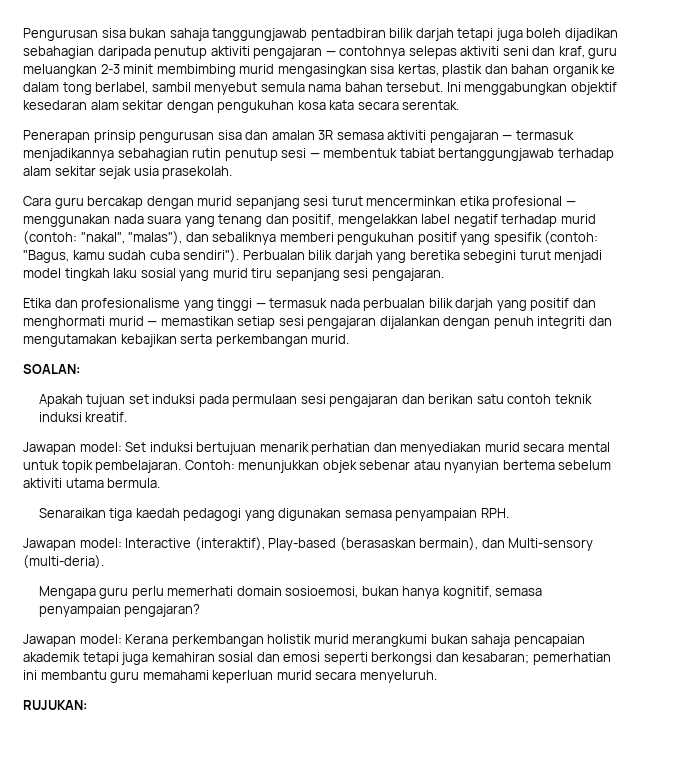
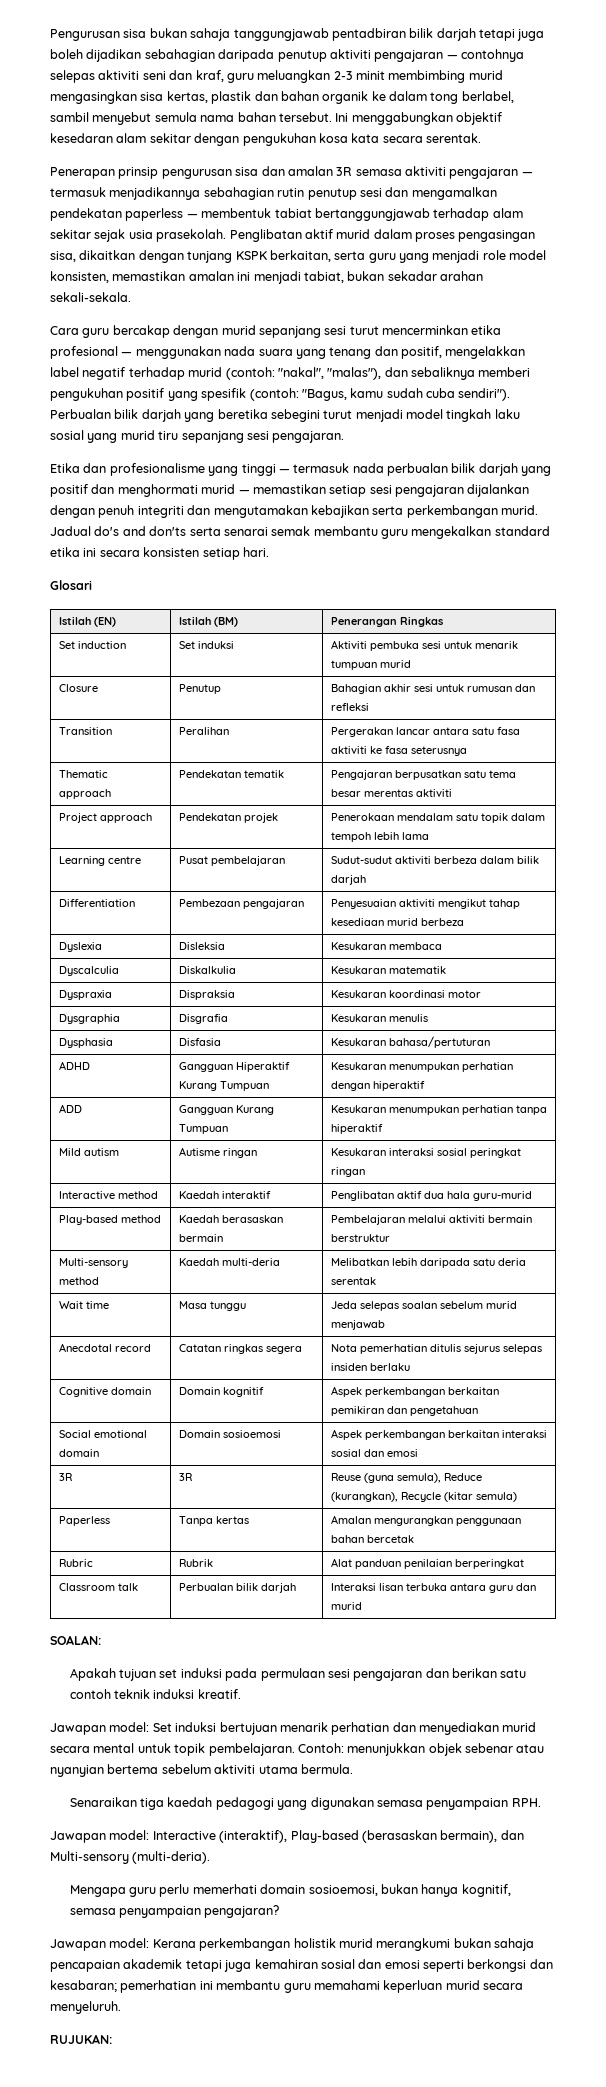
(307, 153) none -> [385,187,497,200] [50,208,184,221] dan mengamalkan pendekatan paperless
(233, 172) none -> [229,229,536,242] [50,250,547,263] [50,271,483,284] [50,292,131,302] Penglibatan aktif murid dalam proses pengasingan sisa, dikaitkan dengan tunjang KSPK berkaitan, serta guru yang menjadi role model konsisten, memastikan amalan ini menjadi tabiat, bukan sekadar arahan sekali-sekala.
(350, 339) none -> [50,526,550,539] [50,547,269,560] [50,580,92,590] [58,616,116,627] [178,616,238,627] [330,616,443,627] [58,641,126,649] [178,641,234,649] [330,640,518,651] [330,660,411,670] [58,684,98,692] [178,684,221,694] [330,684,535,694] [330,703,369,711] [58,727,112,735] [178,727,229,735] [330,727,520,737] [330,746,467,756] [58,770,108,778] [58,789,111,799] [178,770,284,778] [330,770,516,780] [330,789,452,797] [58,813,152,823] [178,813,278,823] [330,813,545,823] [330,832,429,842] [58,856,141,866] [178,856,285,866] [330,856,539,864] [330,875,366,885] [58,899,135,907] [178,899,304,909] [330,899,520,909] [330,918,464,926] [58,942,102,952] [178,942,225,950] [330,942,442,950] [58,966,119,976] [178,966,236,974] [330,966,446,974] [58,990,112,1000] [178,990,235,1000] [330,990,481,998] [58,1014,120,1024] [178,1014,228,1024] [330,1014,428,1022] [58,1038,113,1048] [178,1038,221,1046] [330,1036,490,1048] [58,1061,90,1070] [178,1062,290,1072] [178,1081,269,1091] [330,1062,513,1072] [330,1081,425,1091] [58,1104,82,1113] [178,1105,274,1115] [178,1124,228,1134] [330,1105,547,1115] [330,1124,383,1134] [58,1148,119,1156] [178,1147,257,1158] [330,1148,521,1158] [330,1167,365,1177] [58,1191,158,1199] [178,1191,271,1199] [330,1191,532,1201] [58,1215,161,1225] [178,1215,283,1223] [178,1234,223,1242] [330,1215,532,1225] [330,1234,390,1242] [58,1258,128,1268] [58,1277,99,1285] [178,1258,280,1266] [330,1258,526,1268] [330,1277,376,1285] [58,1301,109,1309] [178,1301,246,1311] [330,1301,517,1311] [330,1320,385,1330] [58,1343,151,1352] [178,1344,302,1354] [330,1344,542,1354] [330,1363,410,1371] [58,1387,151,1397] [178,1387,264,1397] [330,1386,499,1397] [330,1406,478,1416] [58,1430,147,1438] [58,1449,99,1457] [178,1430,281,1438] [330,1429,547,1440] [330,1449,418,1457] [58,1473,73,1481] [178,1473,193,1481] [330,1473,482,1483] [330,1492,517,1502] [58,1516,110,1526] [178,1516,249,1526] [330,1515,521,1526] [330,1535,414,1543] [58,1559,93,1567] [178,1559,213,1567] [330,1558,524,1569] [58,1583,138,1591] [178,1583,296,1593] [330,1583,536,1593] [330,1602,362,1610] Jadual do's and don'ts serta senarai semak membantu guru mengekalkan standard etika ini secara konsisten setiap hari. // Glosari // Istilah (EN) | Istilah (BM) | Penerangan Ringkas // Set induction | Set induksi | Aktiviti pembuka sesi untuk menarik tumpuan murid // Closure | Penutup | Bahagian akhir sesi untuk rumusan dan refleksi // Transition | Peralihan | Pergerakan lancar antara satu fasa aktiviti ke fasa seterusnya // Thematic approach | Pendekatan tematik | Pengajaran berpusatkan satu tema besar merentas aktiviti // Project approach | Pendekatan projek | Penerokaan mendalam satu topik dalam tempoh lebih lama // Learning centre | Pusat pembelajaran | Sudut-sudut aktiviti berbeza dalam bilik darjah // Differentiation | Pembezaan pengajaran | Penyesuaian aktiviti mengikut tahap kesediaan murid berbeza // Dyslexia | Disleksia | Kesukaran membaca // Dyscalculia | Diskalkulia | Kesukaran matematik // Dyspraxia | Dispraksia | Kesukaran koordinasi motor // Dysgraphia | Disgrafia | Kesukaran menulis // Dysphasia | Disfasia | Kesukaran bahasa/pertuturan // ADHD | Gangguan Hiperaktif Kurang Tumpuan | Kesukaran menumpukan perhatian dengan hiperaktif // ADD | Gangguan Kurang Tumpuan | Kesukaran menumpukan perhatian tanpa hiperaktif // Mild autism | Autisme ringan | Kesukaran interaksi sosial peringkat ringan // Interactive method | Kaedah interaktif | Penglibatan aktif dua hala guru-murid // Play-based method | Kaedah berasaskan bermain | Pembelajaran melalui aktiviti bermain berstruktur // Multi-sensory method | Kaedah multi-deria | Melibatkan lebih daripada satu deria serentak // Wait time | Masa tunggu | Jeda selepas soalan sebelum murid menjawab // Anecdotal record | Catatan ringkas segera | Nota pemerhatian ditulis sejurus selepas insiden berlaku // Cognitive domain | Domain kognitif | Aspek perkembangan berkaitan pemikiran dan pengetahuan // Social emotional domain | Domain sosioemosi | Aspek perkembangan berkaitan interaksi sosial dan emosi // 3R | 3R | Reuse (guna semula), Reduce (kurangkan), Recycle (kitar semula) // Paperless | Tanpa kertas | Amalan mengurangkan penggunaan bahan bercetak // Rubric | Rubrik | Alat panduan penilaian berperingkat // Classroom talk | Perbualan bilik darjah | Interaksi lisan terbuka antara guru dan murid

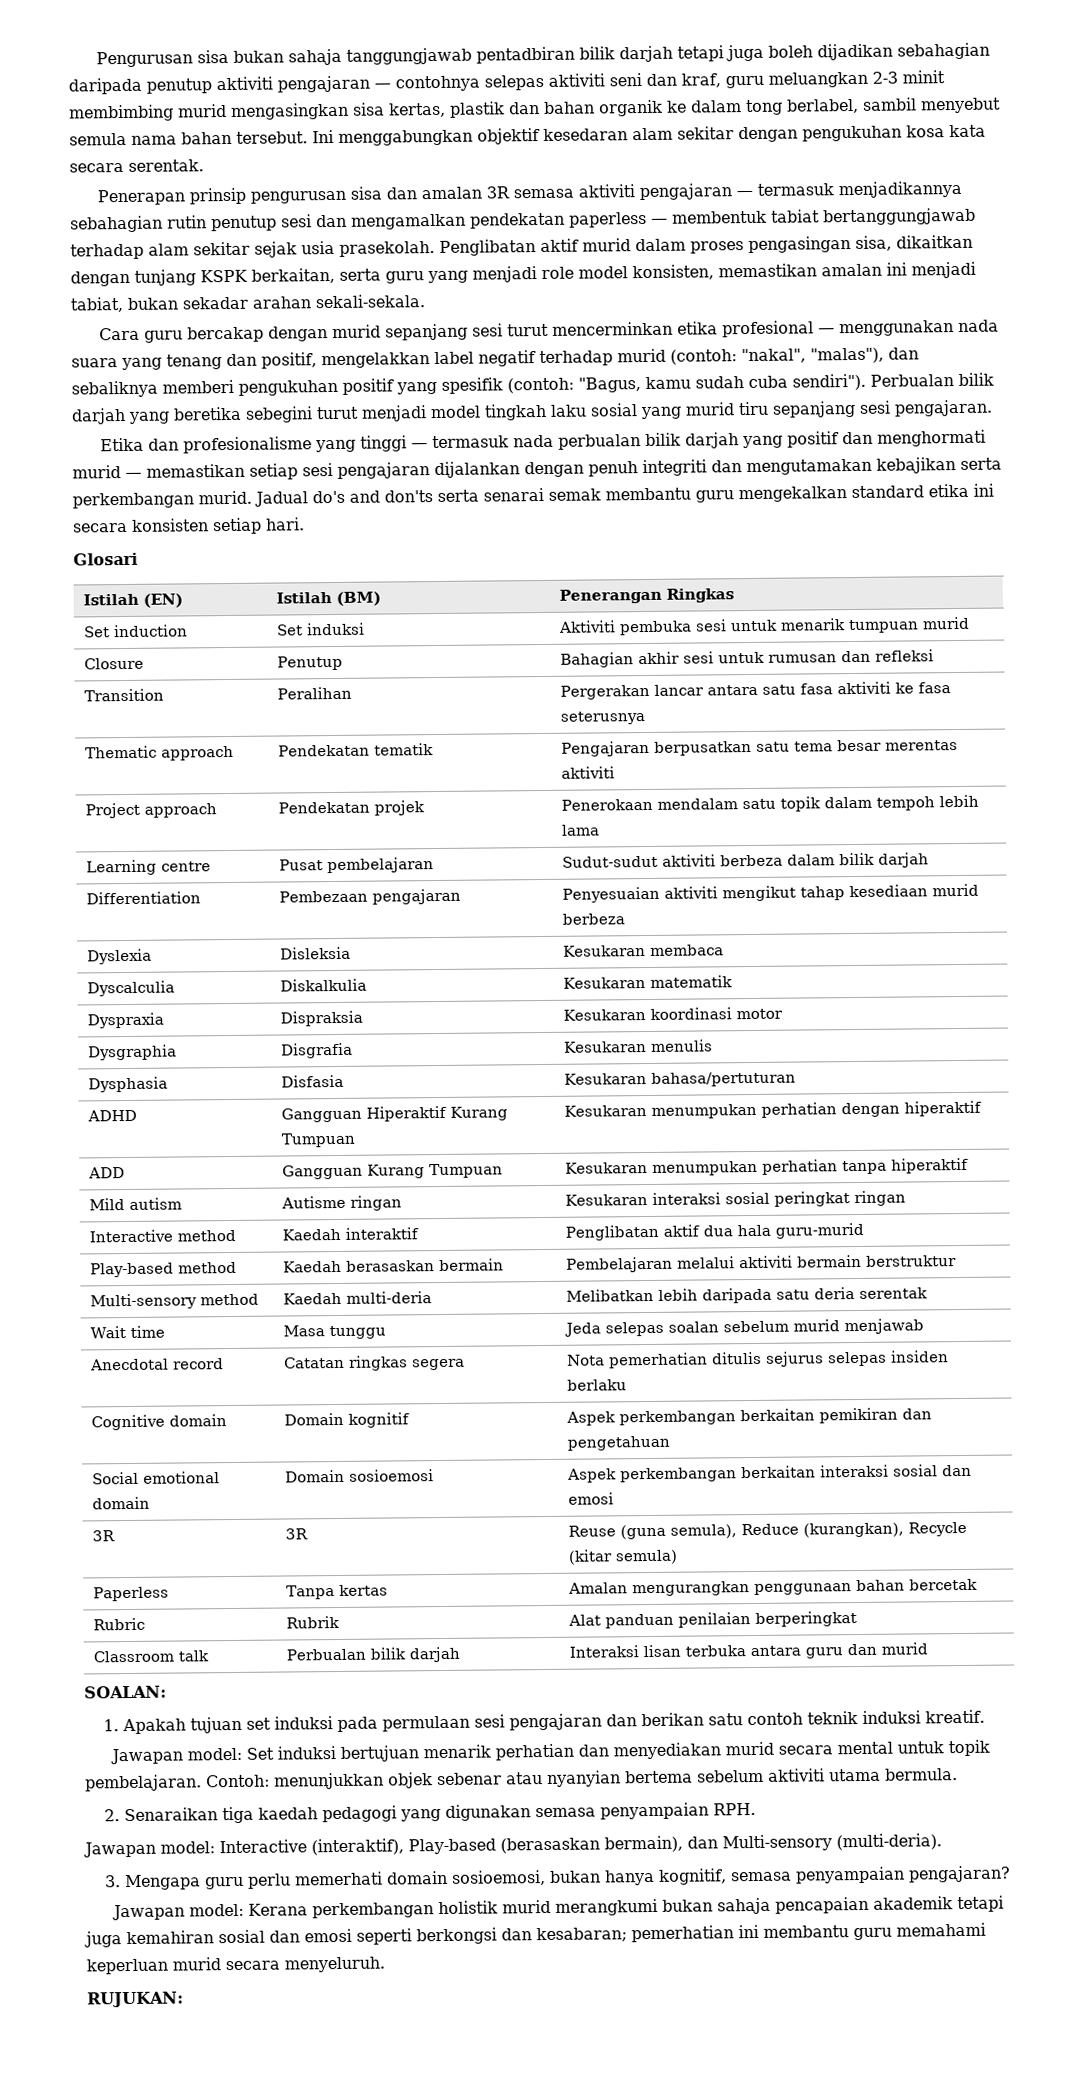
(101, 1640) none -> [103,1719,120,1732] 1.
(353, 1769) none -> [104,1809,121,1822] 2.
(211, 1857) none -> [105,1875,122,1888] 3.

